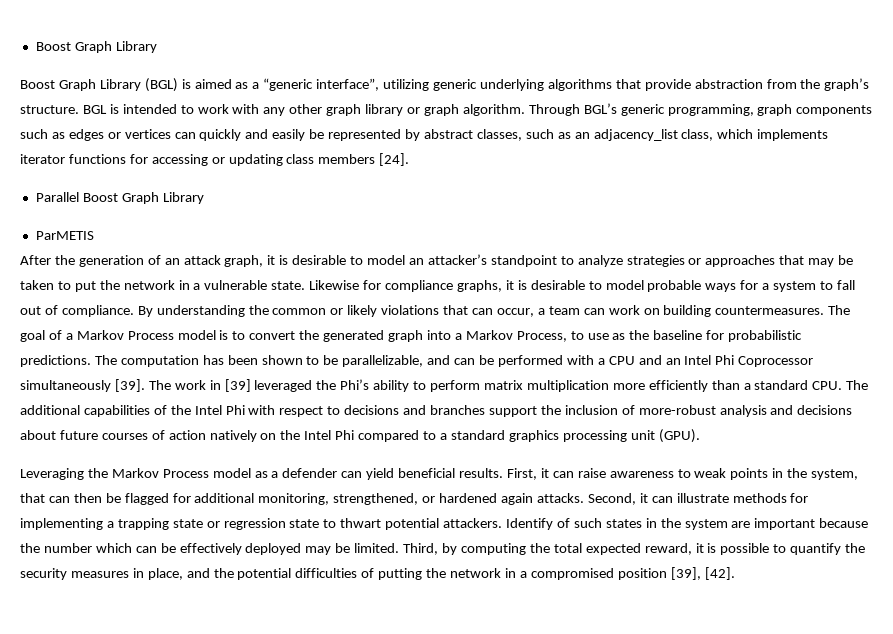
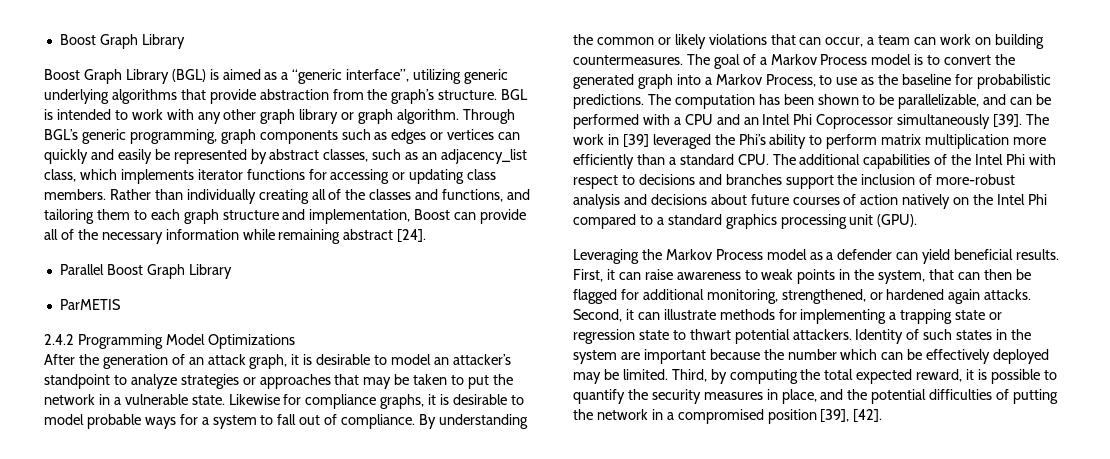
[318,154,376,164] members -> [44,189,531,204] [44,209,527,224] [44,229,394,244] members. Rather than individually creating all of the classes and functions, and tailoring them to each graph structure and implementation, Boost can provide all of the necessary information while remaining abstract
(94, 235) none -> [44,334,295,349] // 2.4.2 Programming Model Optimizations
[506,518,554,530] Identify -> [855,329,904,344] Identity

